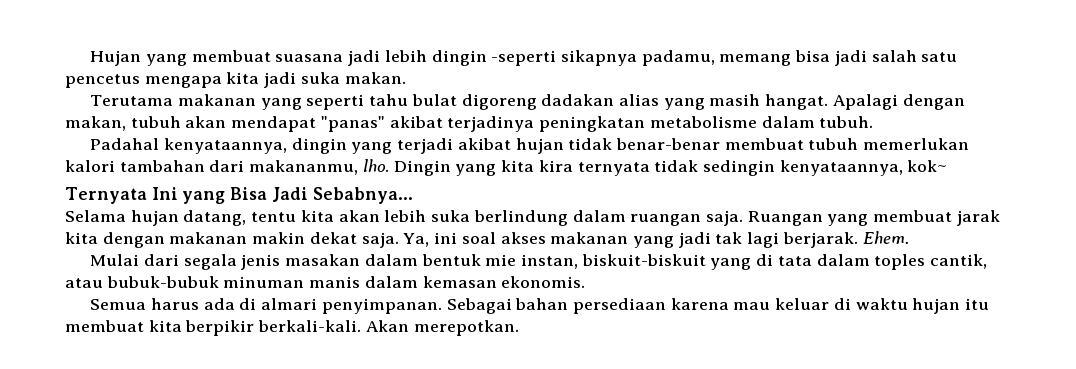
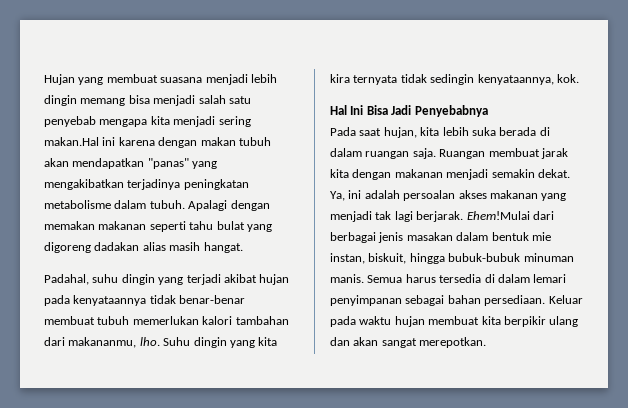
[348,50,381,66] jadi -> [205,74,248,85] menjadi
[491,50,715,66] -seperti sikapnya padamu, -> (77, 100) none
[834,50,867,66] jadi -> [153,95,196,106] menjadi
[65,74,140,88] pencetus -> [44,116,96,127] penyebab
[264,72,406,88] [90,94,965,110] [65,116,443,132] jadi suka makan. // Terutama makanan yang seperti tahu bulat digoreng dadakan alias yang masih hangat. Apalagi dengan makan, tubuh akan mendapat "panas" akibat -> [173,116,251,127] [44,137,271,148] [44,158,218,169] [44,179,124,190] menjadi sering makan.Hal ini karena dengan makan tubuh akan mendapatkan "panas" yang mengakibatkan
[90,138,287,154] // Padahal kenyataannya, -> [188,200,270,211] [44,221,272,232] [44,242,243,253] [44,274,119,285] Apalagi dengan memakan makanan seperti tahu bulat yang digoreng dadakan alias masih hangat. // Padahal, suhu
(564, 146) none -> [44,295,147,306] pada kenyataannya
[393,160,451,176] Dingin -> [163,337,227,348] Suhu dingin
[907,160,948,172] [65,187,413,204] [65,210,568,226] kok~ // Ternyata Ini yang Bisa Jadi Sebabnya... // Selama hujan datang, tentu kita akan lebih suka berlindung -> [556,74,579,83] [330,105,488,117] [330,127,550,138] kok. // Hal Ini Bisa Jadi Penyebabnya // Pada saat hujan, kita lebih suka berada di
[827,214,869,226] yang -> (486, 154) none
[252,232,496,248] makin dekat saja. Ya, ini soal -> [446,169,570,180] [330,190,456,201] menjadi semakin dekat. Ya, ini adalah persoalan
[678,232,711,248] jadi -> [330,211,372,222] menjadi
[862,231,909,244] [90,254,237,270] Ehem. // Mulai dari segala -> [466,211,554,220] [330,232,376,243] Ehem!Mulai dari berbagai
[581,254,988,270] [65,276,586,288] [90,298,851,314] biskuit-biskuit yang di tata dalam toples cantik, atau bubuk-bubuk minuman manis dalam kemasan ekonomis. // Semua harus ada di almari penyimpanan. Sebagai bahan persediaan karena mau keluar di -> [368,253,574,264] [330,274,567,283] [330,295,583,306] [330,316,356,327] biskuit, hingga bubuk-bubuk minuman manis. Semua harus tersedia di dalam lemari penyimpanan sebagai bahan persediaan. Keluar pada
[965,298,990,310] itu -> (425, 321) none
[258,320,409,332] berkali-kali. Akan -> [549,316,579,327] [330,337,417,348] ulang dan akan sangat

